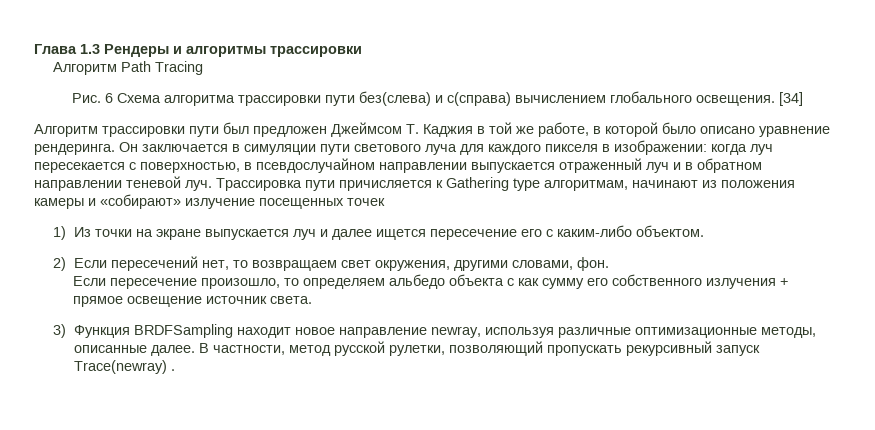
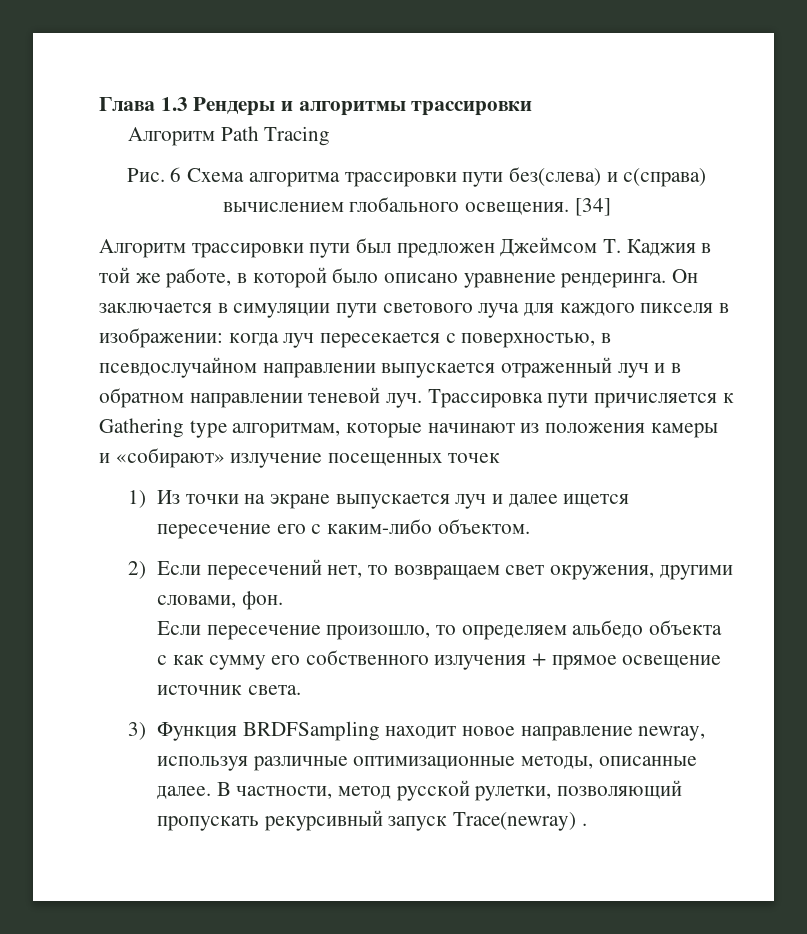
(628, 185) none -> [346,423,423,438] которые

